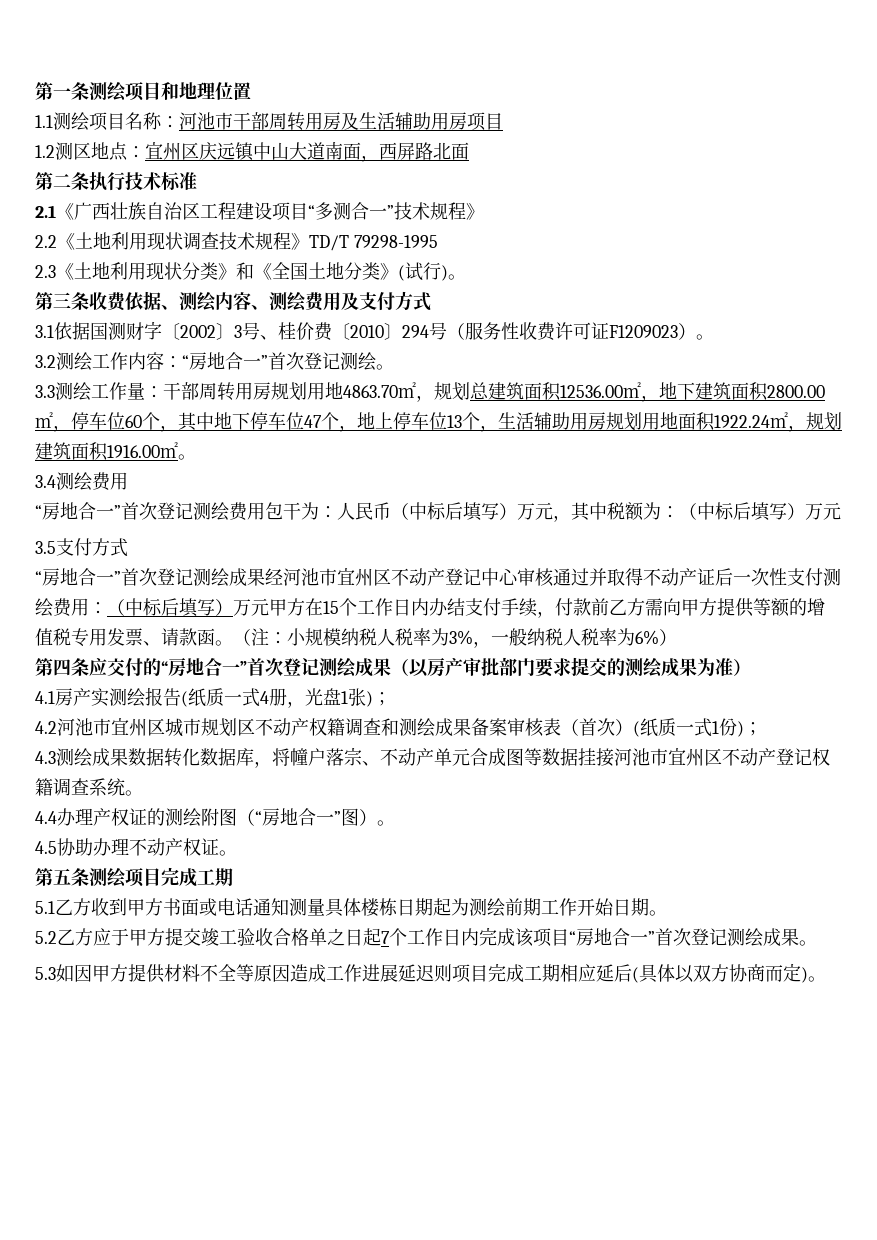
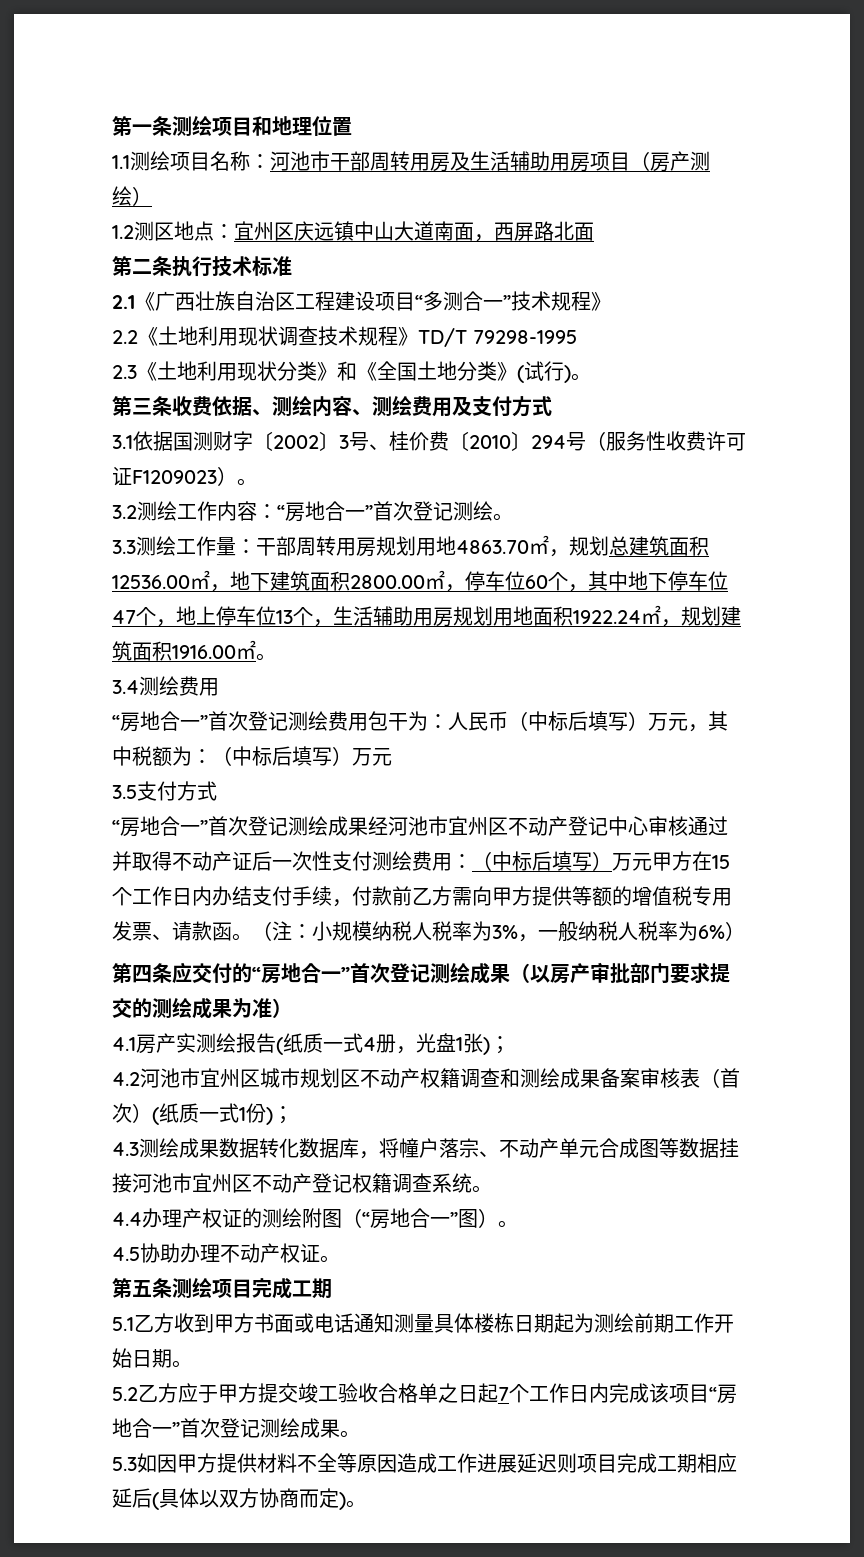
(503, 121) none -> [630,151,710,172] [112,186,152,206] （房产测绘）

